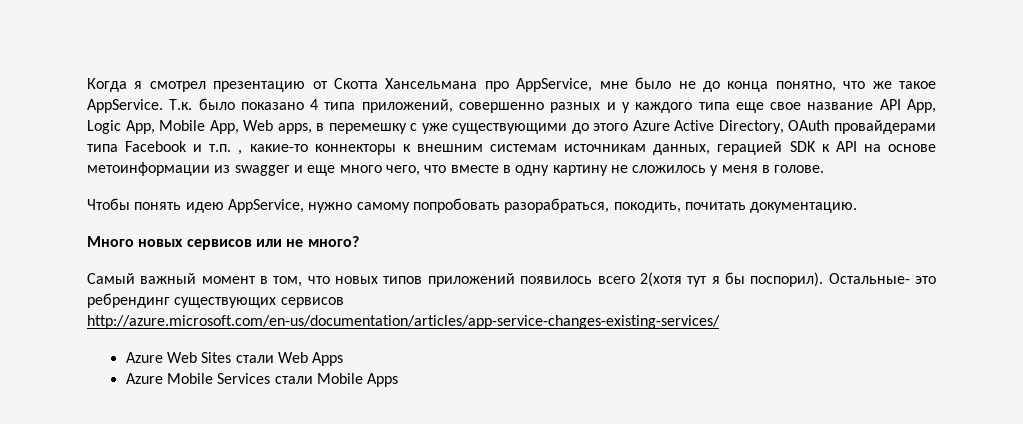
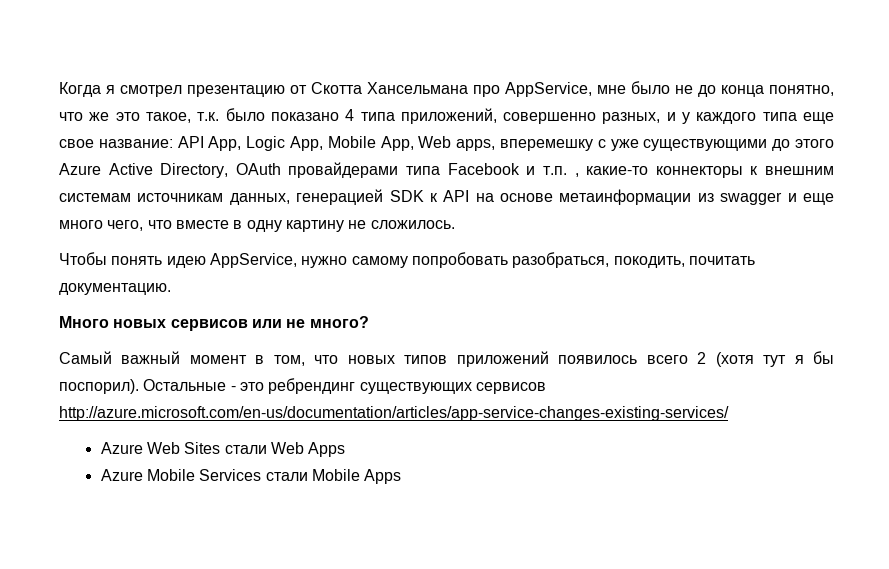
[898,81,936,89] [87,99,193,113] такое AppService. Т.к. -> [115,112,220,123] это такое, т.к.
[550,102,601,113] разных -> [602,112,661,124] разных,
[807,102,874,110] название -> [98,139,173,148] название:
[316,123,407,134] в перемешку -> [500,139,594,151] вперемешку
[717,141,783,155] герацией -> [296,189,384,205] генерацией
[87,162,210,176] метоинформации -> [559,189,692,205] метаинформации
[632,165,825,176] сложилось у меня в голове. -> [370,220,455,229] сложилось.
[504,198,610,213] разорабраться, -> [512,252,610,268] разобраться,
[639,272,682,287] 2(хотя -> [697,352,754,367] 2 (хотя
[828,273,910,284] Остальные- -> [143,379,236,391] Остальные -

